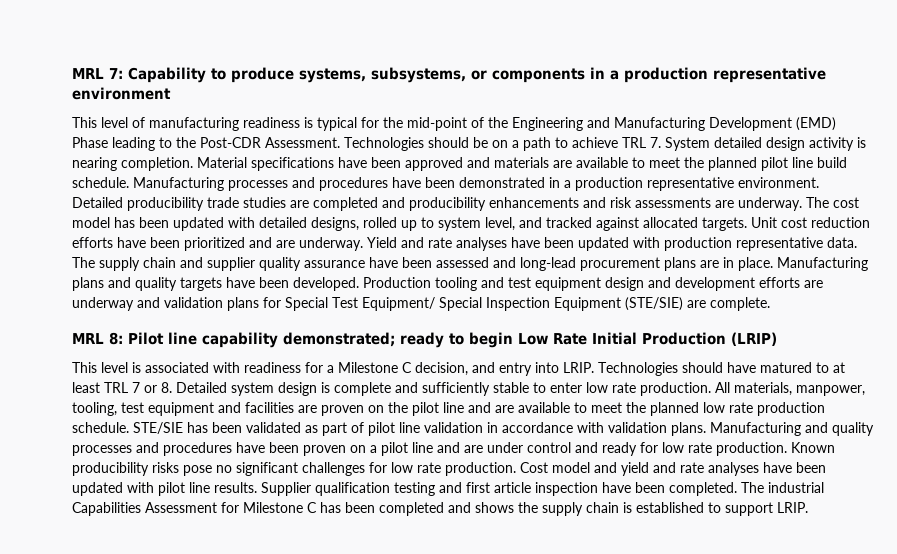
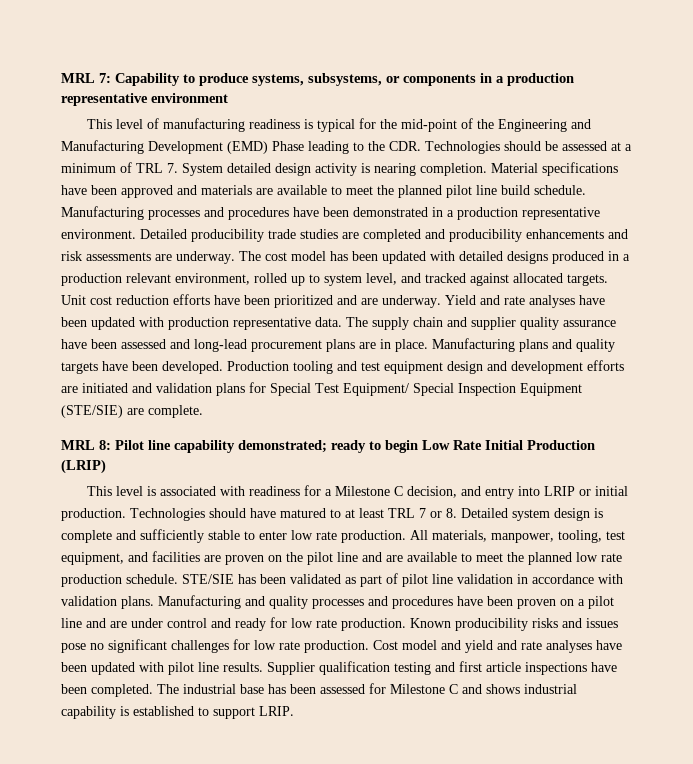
[200,137,340,148] Post-CDR Assessment. -> [389,141,421,151] CDR.
[492,137,618,151] on a path to achieve -> [562,141,632,151] [61,162,132,173] assessed at a minimum of
[311,217,359,231] designs, -> [507,251,630,264] [61,273,250,286] designs produced in a production relevant environment,
[72,297,134,311] underway -> [82,383,128,393] initiated
[563,362,594,373] LRIP. -> [543,486,628,496] [61,508,126,521] LRIP or initial production.
[148,402,214,416] equipment -> [61,552,124,565] equipment,
(179, 467) none -> [562,618,618,628] and issues
[535,482,598,496] inspection -> [525,662,587,675] inspections
[72,502,619,516] Capabilities Assessment for Milestone C has been completed and shows the supply chain -> [240,683,577,694] [61,706,116,719] base has been assessed for Milestone C and shows industrial capability

